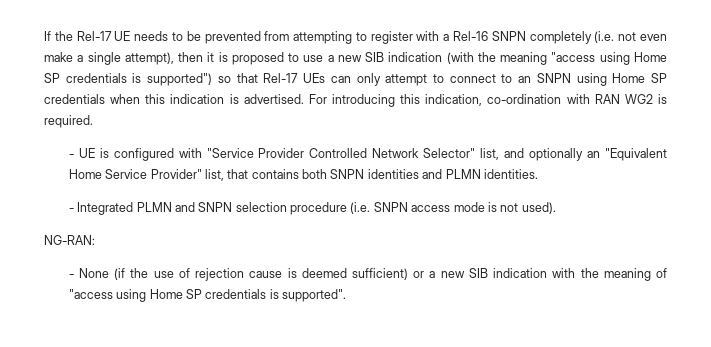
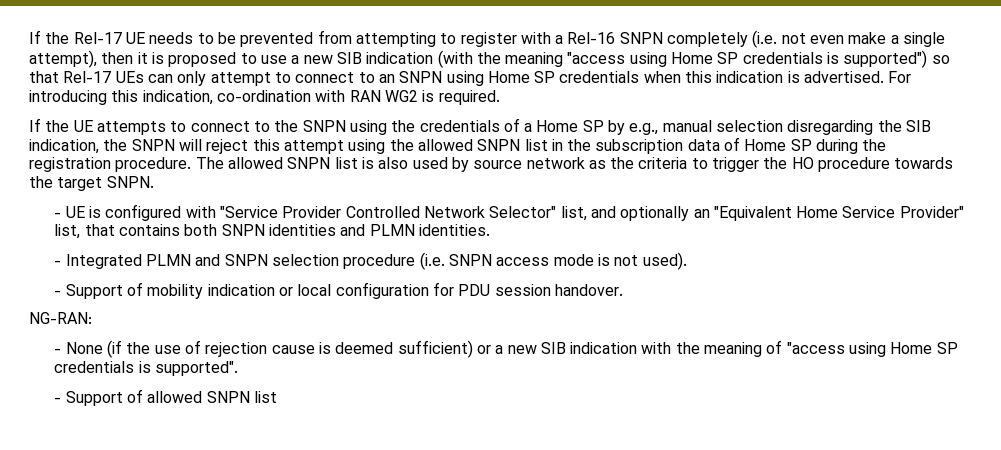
(93, 121) none -> [29,118,932,135] [29,137,887,154] [29,157,954,172] [29,176,154,191] // If the UE attempts to connect to the SNPN using the credentials of a Home SP by e.g., manual selection disregarding the SIB indication, the SNPN will reject this attempt using the allowed SNPN list in the subscription data of Home SP during the registration procedure. The allowed SNPN list is also used by source network as the criteria to trigger the HO procedure towards the target SNPN.
(556, 208) none -> [54,282,623,299] // - Support of mobility indication or local configuration for PDU session handover.
(347, 295) none -> [54,389,277,406] // - Support of allowed SNPN list

